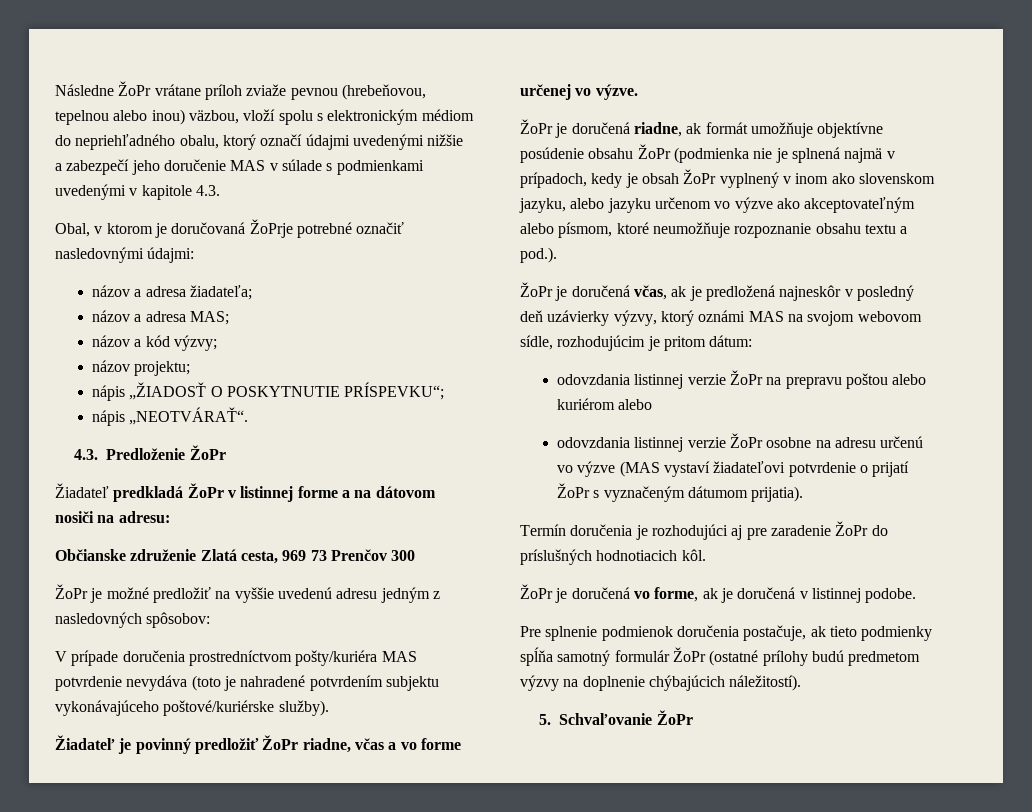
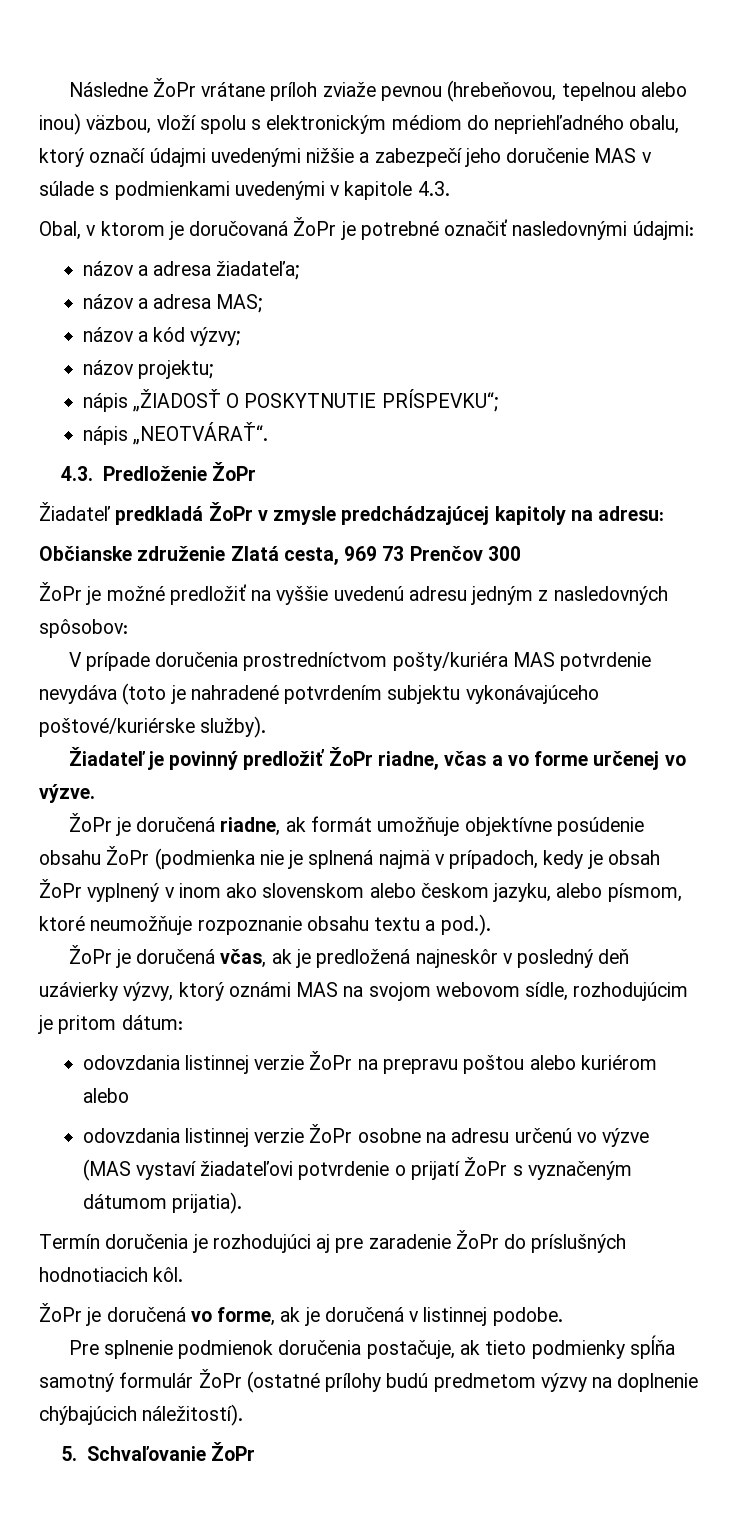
[249,219,293,238] ŽoPrje -> [293,217,356,240] ŽoPr je
[240,486,436,502] [55,511,94,523] listinnej forme a na dátovom nosiči -> [273,506,566,525] zmysle predchádzajúcej kapitoly
[519,197,916,213] jazyku, alebo jazyku určenom vo výzve ako akceptovateľným -> [369,883,552,902] alebo českom jazyku,

